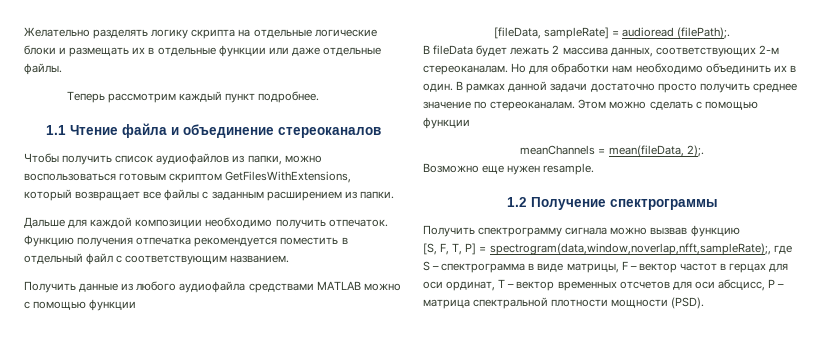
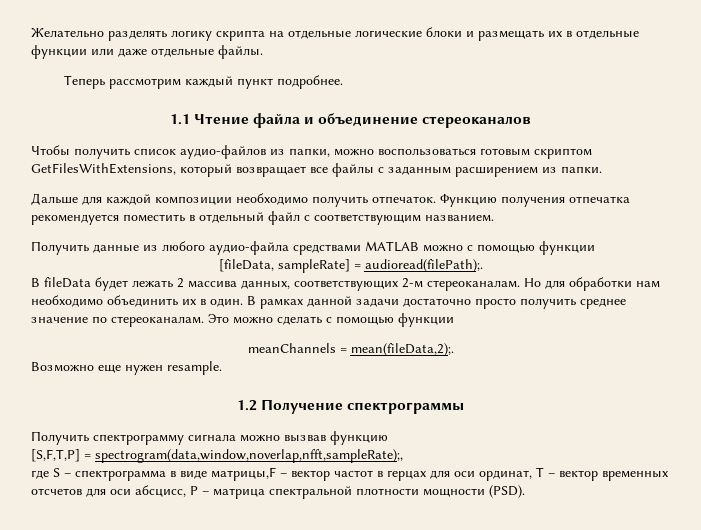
[156,153,230,165] аудиофайлов -> [180,145,266,159] аудио-файлов
[179,281,246,293] аудиофайла -> [209,241,289,255] аудио-файла
[622,27,731,39] audioread (filePath);. -> [364,259,483,272] audioread(filePath);.
[578,99,607,109] Этом -> [208,314,229,323] Это
[608,145,704,157] mean(fileData, 2);. -> [350,343,454,356] mean(fileData,2);.
[423,243,477,255] [S, F, T, P] -> [31,449,80,462] [S,F,T,P]
(771, 249) none -> (403, 456) //
[566,261,628,273] матрицы, F -> [211,467,276,481] матрицы,F

